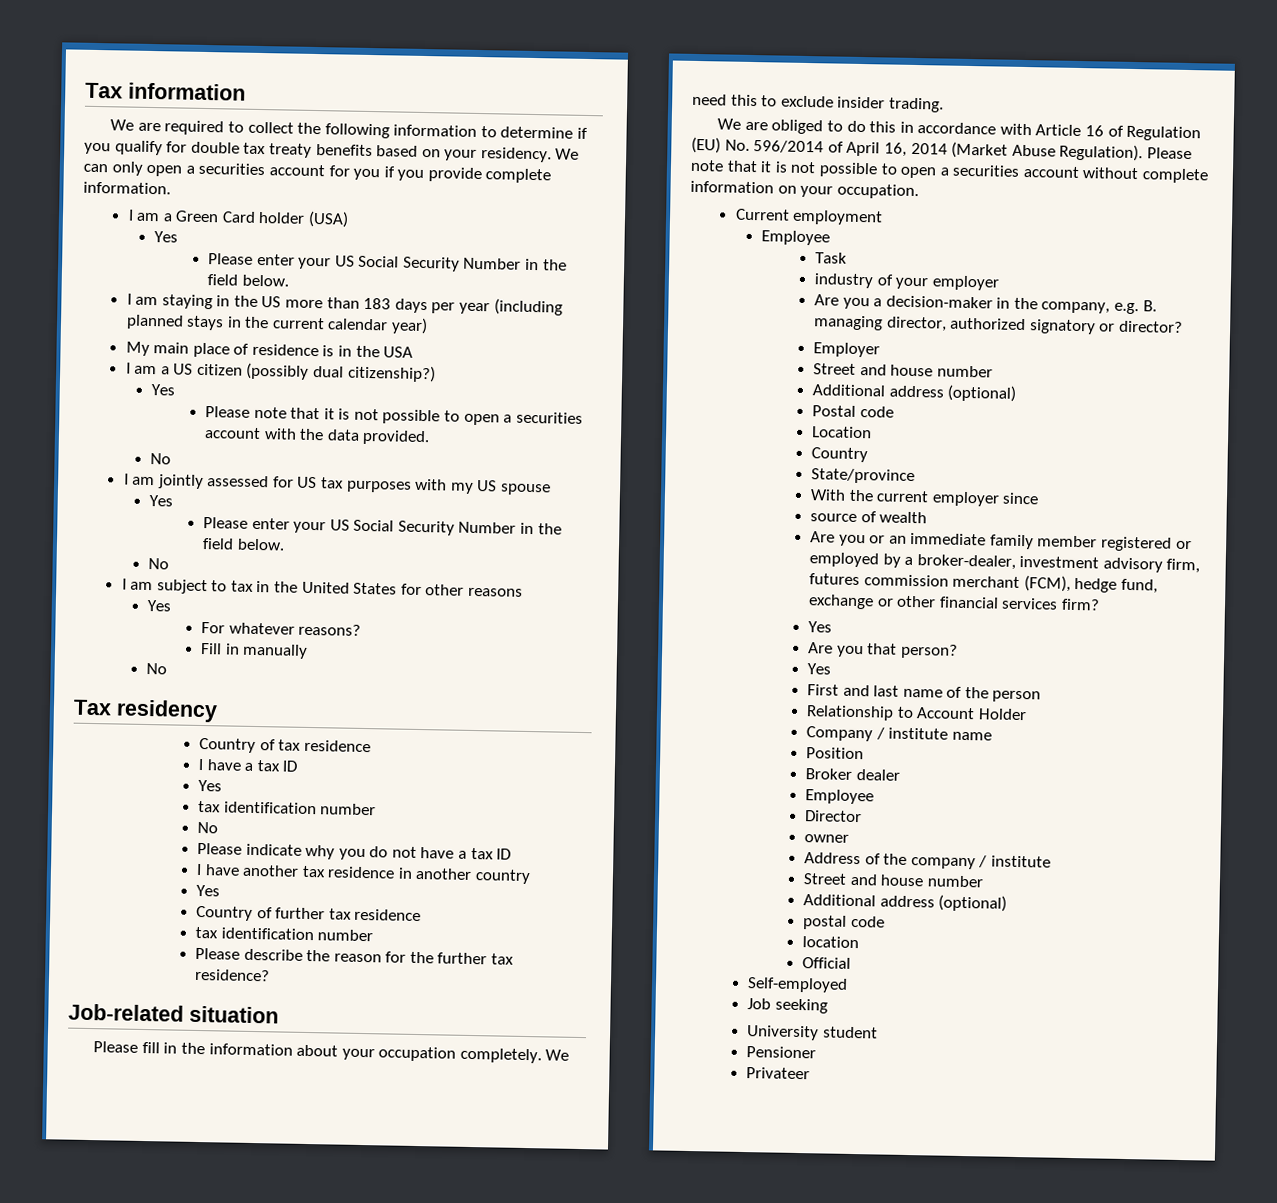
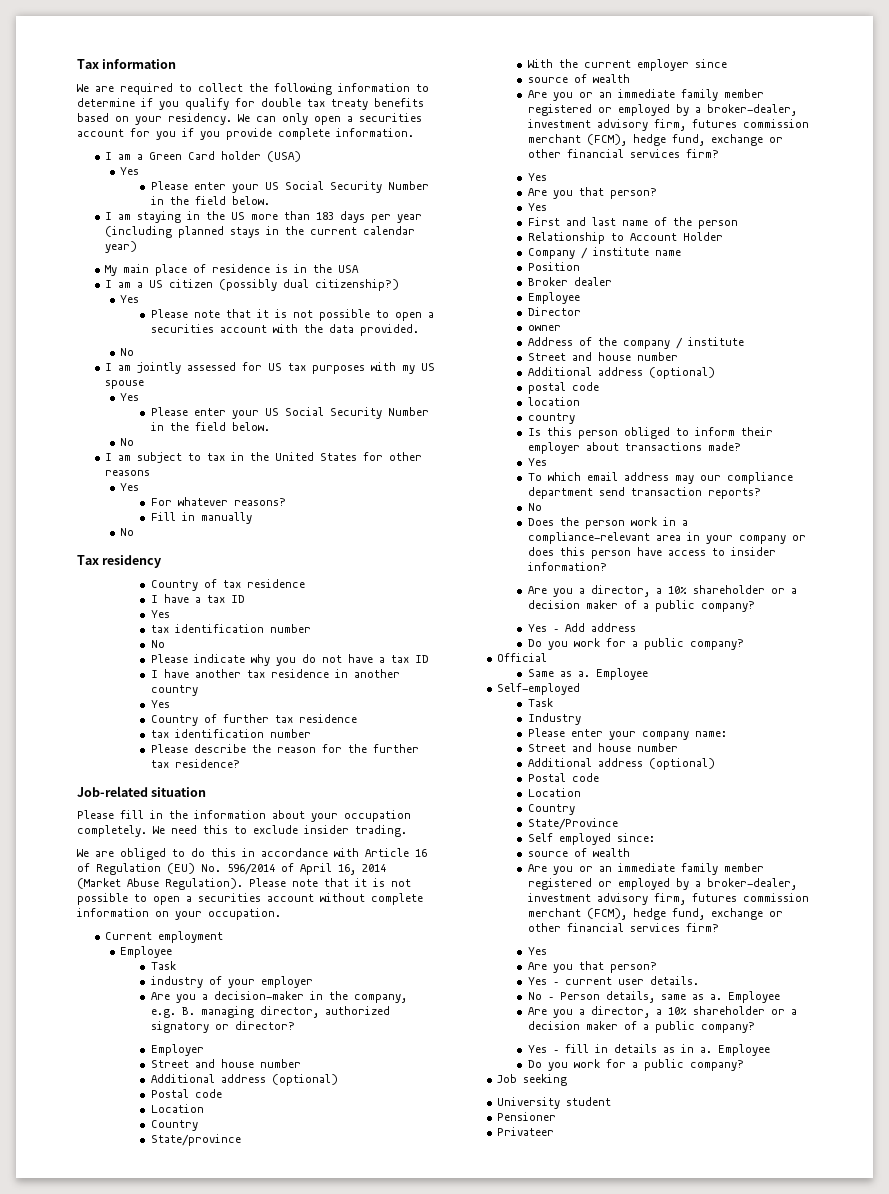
[801,957,851,969] [747,977,849,993] Official // Self-employed -> [527,413,575,424] [527,427,773,439] [527,442,741,454] [527,458,547,466] [527,472,793,484] [527,487,761,499] [527,503,542,511] [527,517,688,529] [527,532,806,544] [527,547,776,559] [527,562,607,571] [527,585,797,597] [527,600,755,612] [527,623,636,632] [527,638,744,650] [497,653,548,662] [527,668,648,680] [497,683,581,695] [527,698,553,707] [527,713,581,725] [527,728,727,740] [527,743,678,752] [527,758,715,770] [527,773,599,782] [527,788,581,797] [527,804,575,815] [527,818,618,830] [527,833,655,845] [527,848,630,857] [527,863,764,875] [527,878,797,890] [527,893,809,905] [527,908,783,920] [527,923,719,932] [527,947,547,955] [527,961,657,973] [527,976,699,985] [527,991,780,1003] [527,1006,797,1018] [527,1021,755,1033] [527,1044,770,1056] [527,1059,744,1071] country // Is this person obliged to inform their employer about transactions made? // Yes // To which email address may our compliance department send transaction reports? // No // Does the person work in a compliance-relevant area in your company or does this person have access to insider information? // Are you a director, a 10% shareholder or a decision maker of a public company? // Yes – Add address // Do you work for a public company? // Official // Same as a. Employee // Self-employed // Task // Industry // Please enter your company name: // Street and house number // Additional address (optional) // Postal code // Location // Country // State/Province // Self employed since: // source of wealth // Are you or an immediate family member registered or employed by a broker-dealer, investment advisory firm, futures commission merchant (FCM), hedge fund, exchange or other financial services firm? // Yes // Are you that person? // Yes – current user details. // No – Person details, same as a. Employee // Are you a director, a 10% shareholder or a decision maker of a public company? // Yes – fill in details as in a. Employee // Do you work for a public company?

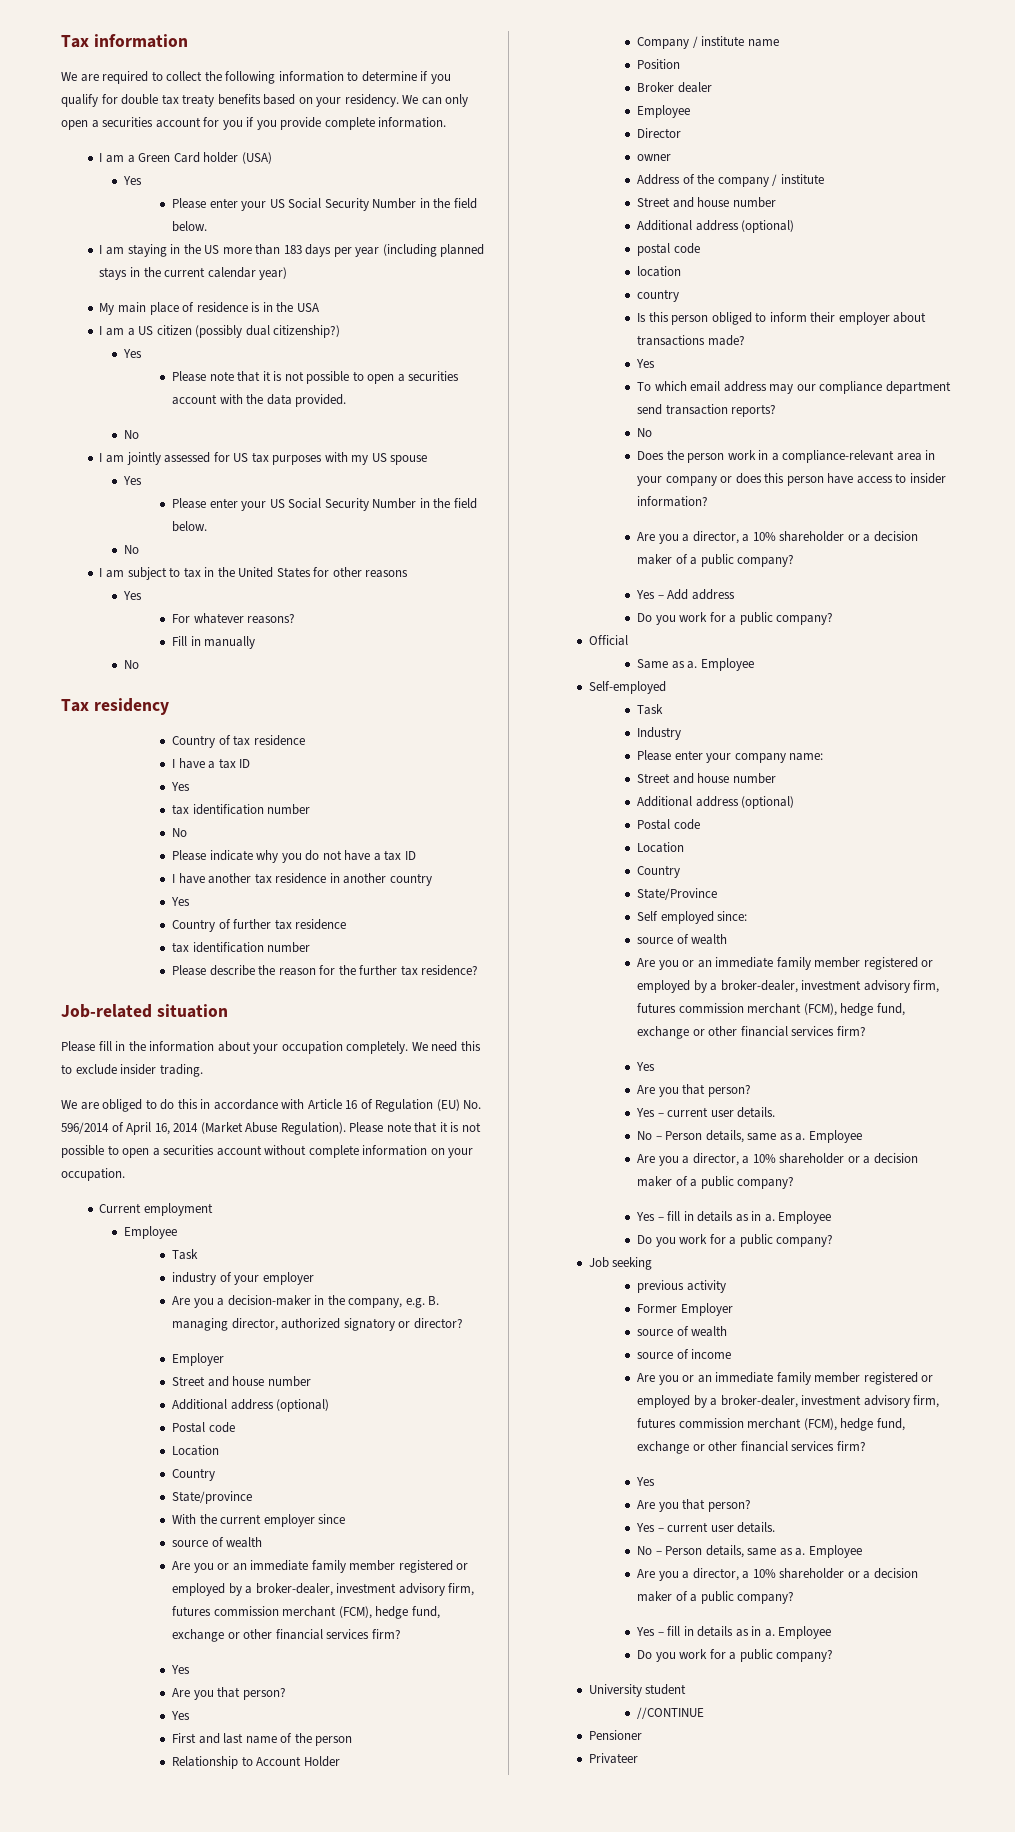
(568, 1080) none -> [637,1280,726,1293] [637,1303,733,1316] [637,1326,728,1337] [637,1349,732,1359] [637,1372,934,1385] [637,1395,940,1408] [637,1418,905,1431] [637,1441,866,1454] [636,1477,656,1486] [637,1499,751,1512] [636,1522,776,1533] [637,1545,862,1558] [637,1568,918,1581] [637,1591,795,1604] [636,1626,832,1639] [637,1649,834,1662] // previous activity // Former Employer // source of wealth // source of income // Are you or an immediate family member registered or employed by a broker-dealer, investment advisory firm, futures commission merchant (FCM), hedge fund, exchange or other financial services firm? // Yes // Are you that person? // Yes – current user details. // No – Person details, same as a. Employee // Are you a director, a 10% shareholder or a decision maker of a public company? // Yes – fill in details as in a. Employee // Do you work for a public company?
(612, 1101) none -> [637,1707,705,1719] // //CONTINUE

